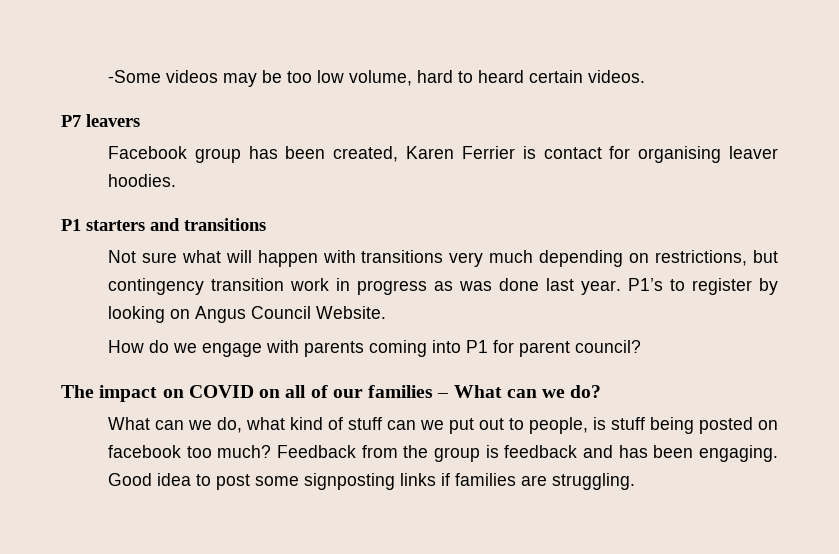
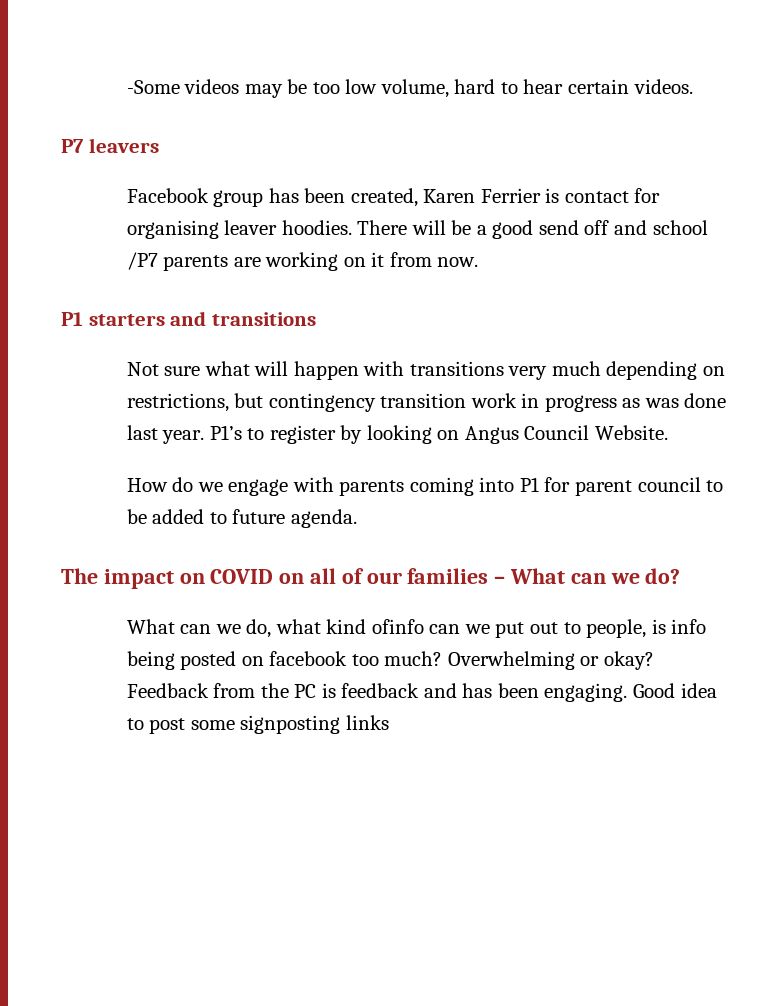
[477,70,524,83] heard -> [523,79,564,94] hear
(176, 180) none -> [357,220,708,239] [126,252,479,271] There will be a good send off and school /P7 parents are working on it from now.
[574,340,641,353] council? -> [637,477,724,492] [126,509,357,528] council to be added to future agenda.
[327,417,382,430] of stuff -> [371,619,424,634] ofinfo
[610,417,645,430] stuff -> [671,619,707,634] info
(272, 451) none -> [447,651,654,670] Overwhelming or okay?
[433,447,480,462] group -> [294,684,317,698] PC
[440,473,635,490] if families are struggling. -> (389, 722) none

